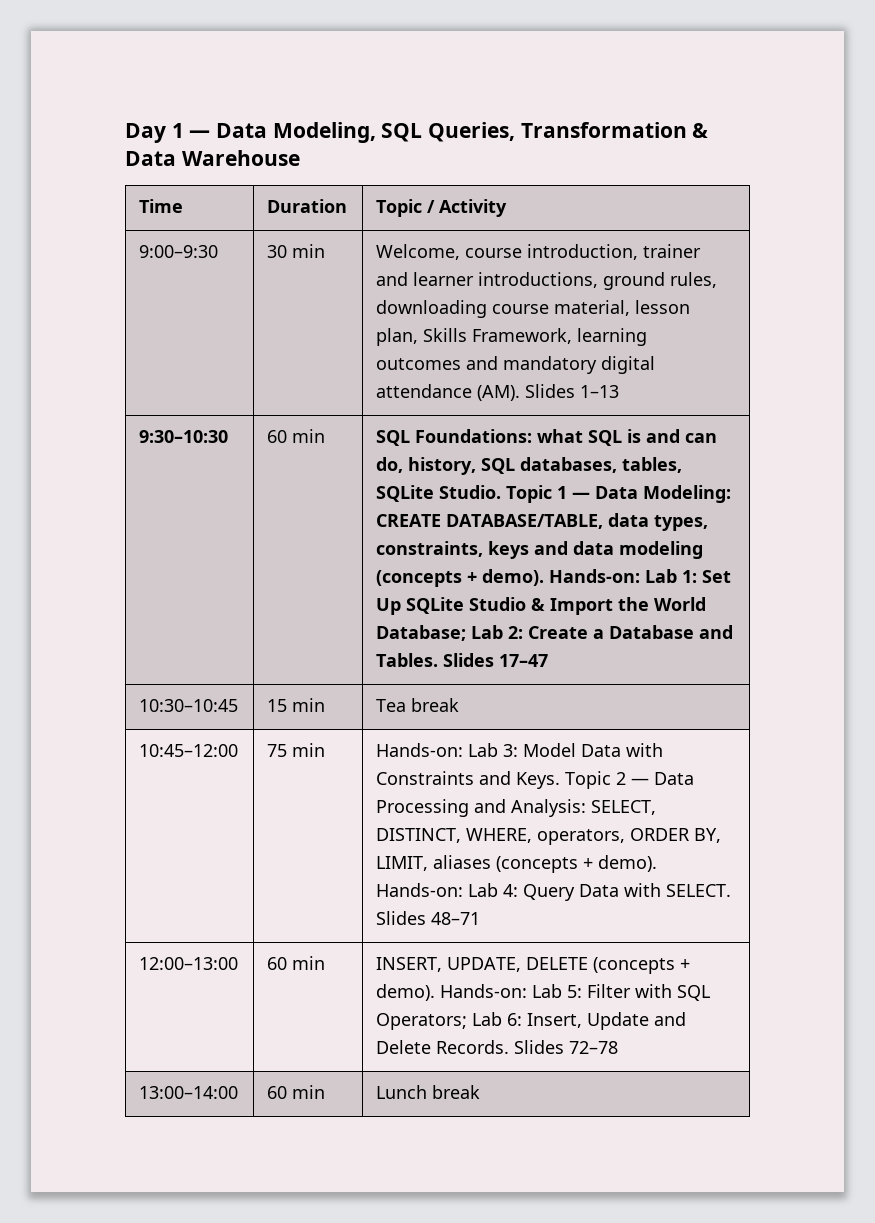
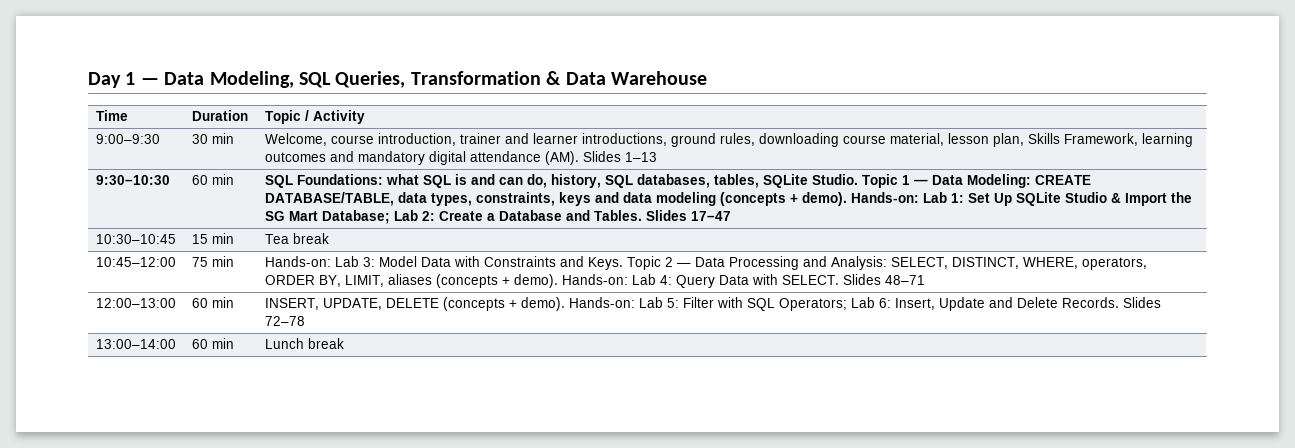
[654,597,707,611] World -> [264,211,318,221] SG Mart

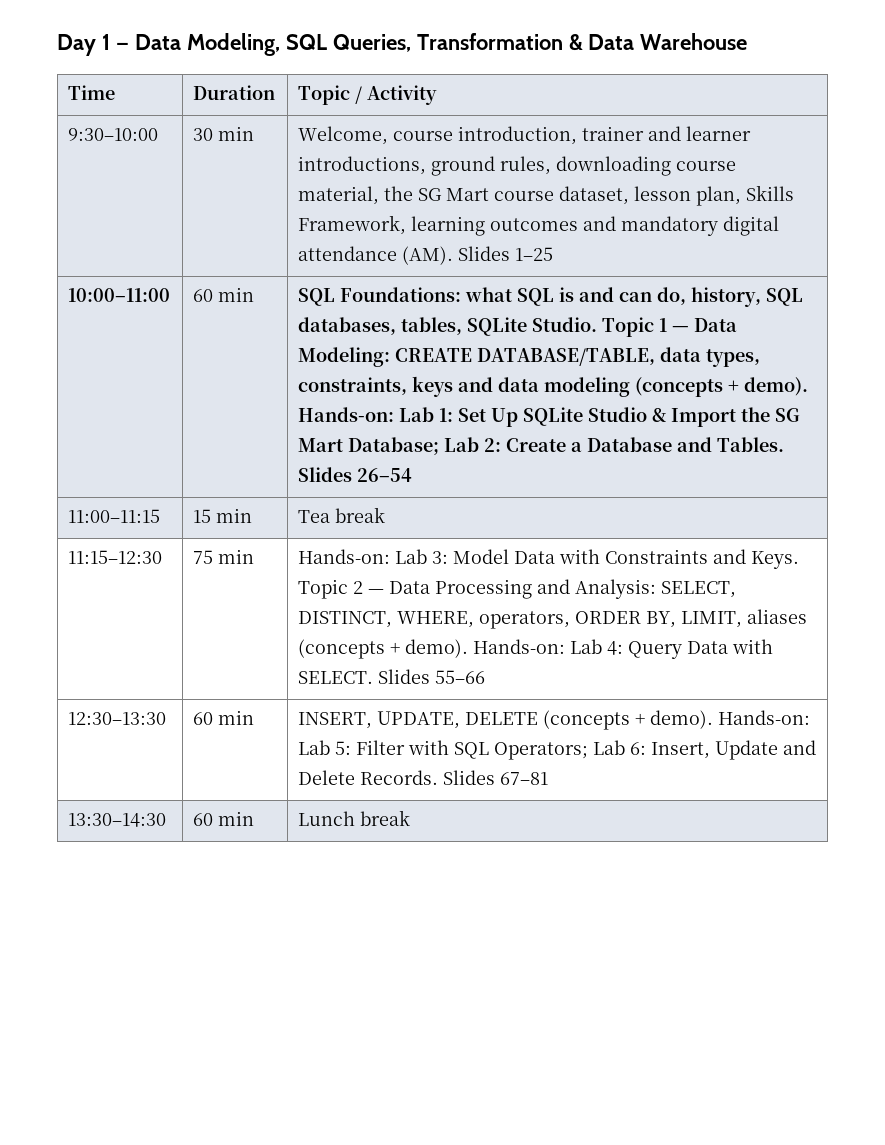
[95,134,160,144] 9:00–9:30 -> [68,128,159,141] 9:30–10:00
(944, 139) none -> [384,186,630,205] the SG Mart course dataset,
[624,152,657,162] [95,175,170,185] 1–13 // 9:30–10:30 -> [515,247,554,261] [68,288,171,302] 1–25 // 10:00–11:00
[690,211,731,221] [95,234,176,244] 17–47 // 10:30–10:45 -> [357,468,413,482] [68,509,161,523] 26–54 // 11:00–11:15
[95,257,176,267] 10:45–12:00 -> [68,550,163,564] 11:15–12:30
[884,275,925,285] [95,298,176,308] 48–71 // 12:00–13:00 -> [435,670,486,684] [68,712,167,725] 55–66 // 12:30–13:30
[264,316,305,326] [95,339,176,349] 72–78 // 13:00–14:00 -> [500,772,549,785] [68,813,167,827] 67–81 // 13:30–14:30

